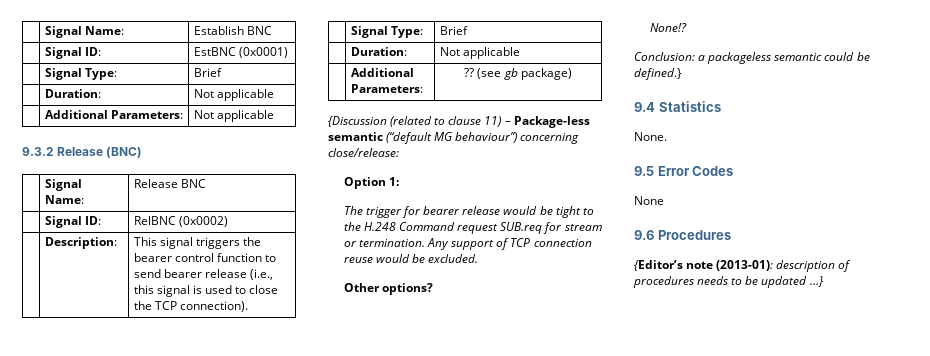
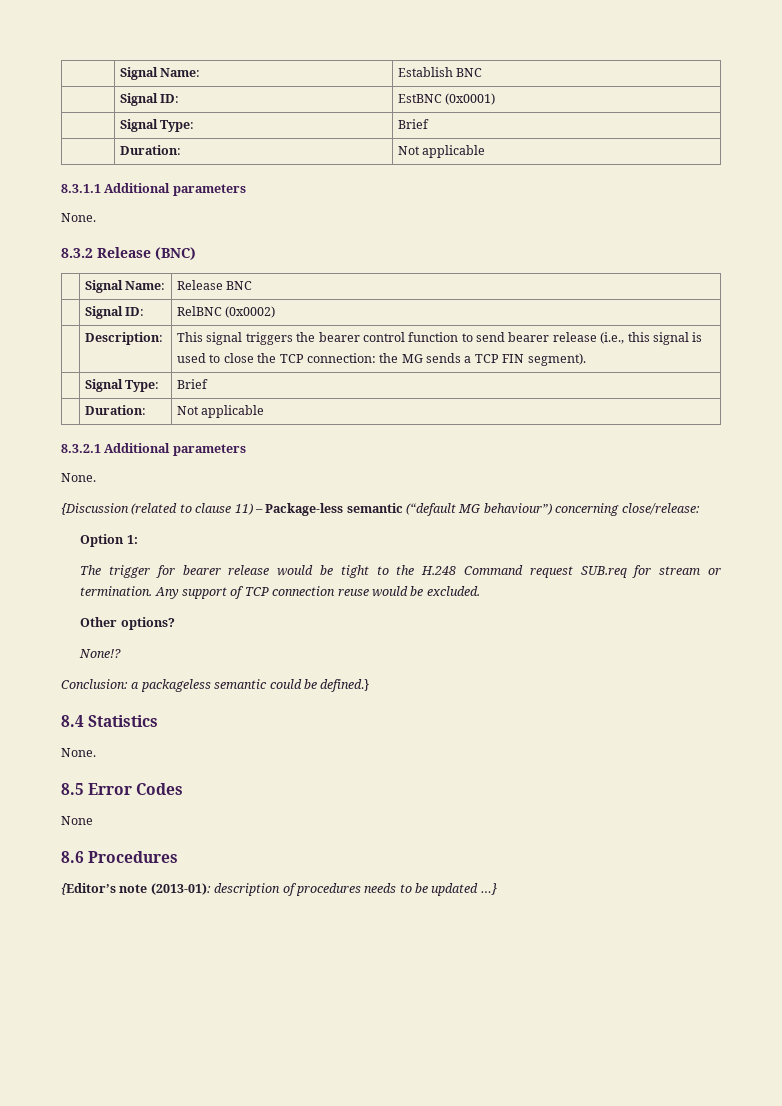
[44,110,183,119] [193,110,274,122] [22,147,54,156] // | Additional Parameters: | Not applicable // 9.3.2 -> [61,183,246,196] [61,213,96,222] [61,248,93,258] // 8.3.1.1 Additional parameters // None. // 8.3.2
[179,301,248,312] [350,26,423,38] [439,26,468,35] [350,47,407,56] [439,47,520,59] [350,68,414,77] [350,84,423,93] [464,68,572,80] connection). // | Signal Type: | Brief // | Duration: | Not applicable // | Additional Parameters: | ?? (see gb package) -> [306,353,586,366] [85,379,160,392] [177,379,209,389] [85,405,147,415] [177,405,265,418] [61,443,246,456] [61,473,96,482] connection: the MG sends a TCP FIN segment). // | Signal Type: | Brief // | Duration: | Not applicable // 8.3.2.1 Additional parameters // None.
[634,102,655,112] 9.4 -> [61,715,84,727] 8.4
[634,166,654,176] 9.5 -> [61,783,84,795] 8.5
[634,230,654,240] 9.6 -> [61,851,84,863] 8.6

